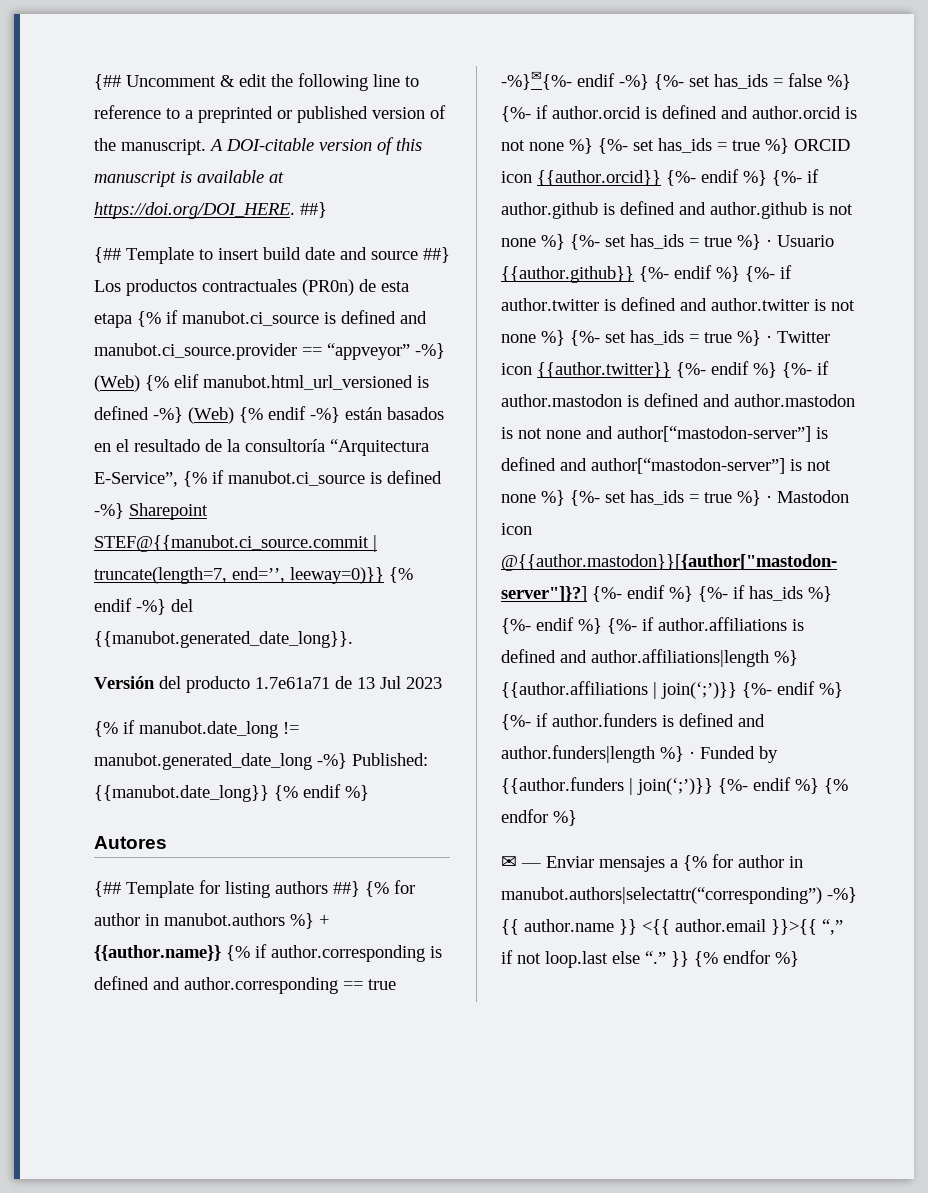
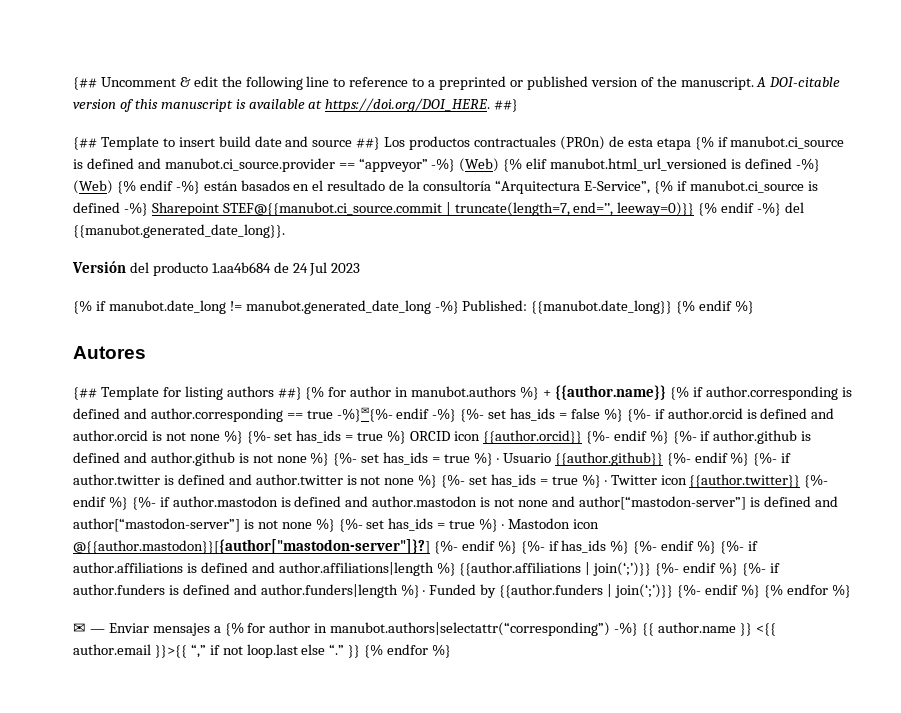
[255,676,375,689] 1.7e61a71 de 13 -> [211,262,308,273] 1.aa4b684 de 24

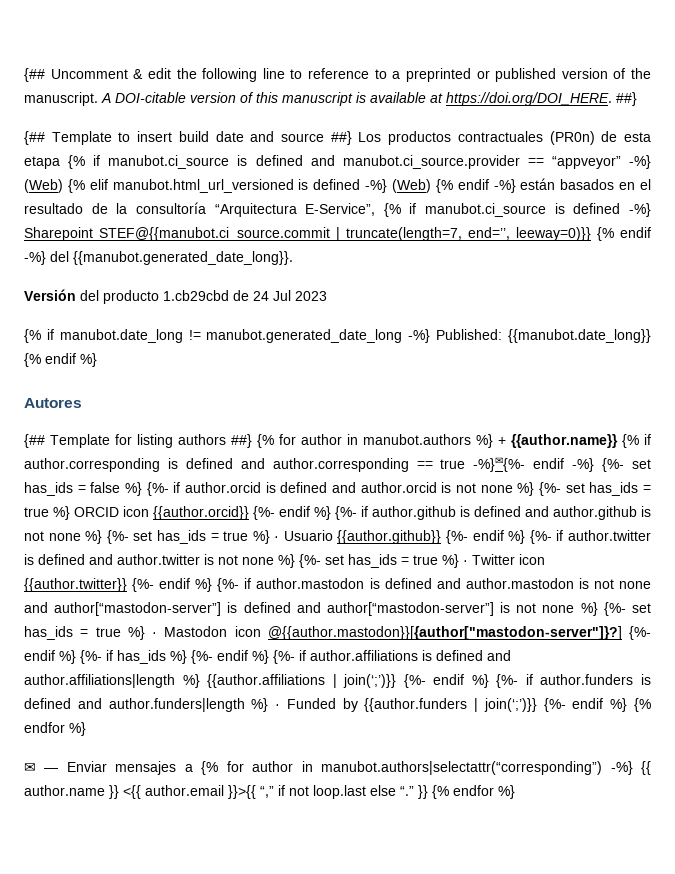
[211,262,271,273] 1.aa4b684 -> [163,290,229,301] 1.cb29cbd

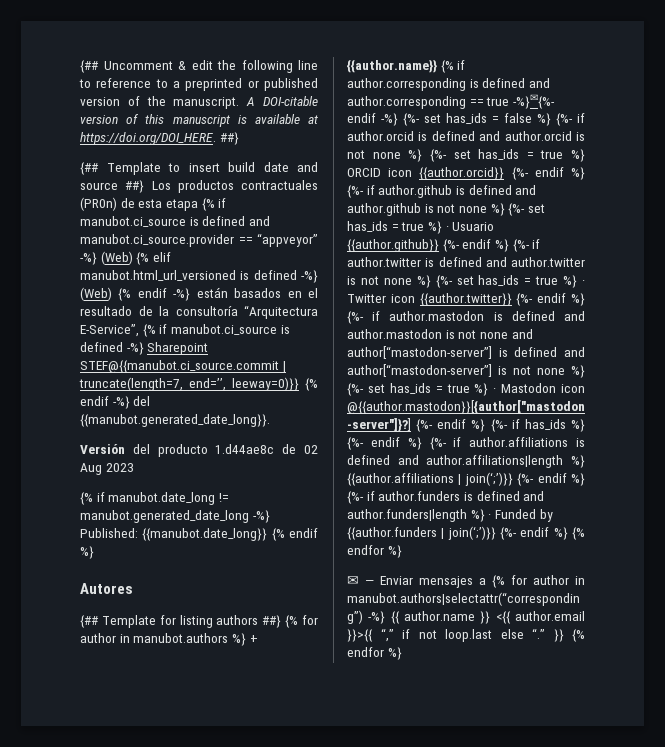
[163,290,291,301] 1.cb29cbd de 24 Jul -> [215,444,318,454] [80,463,102,475] 1.d44ae8c de 02 Aug

